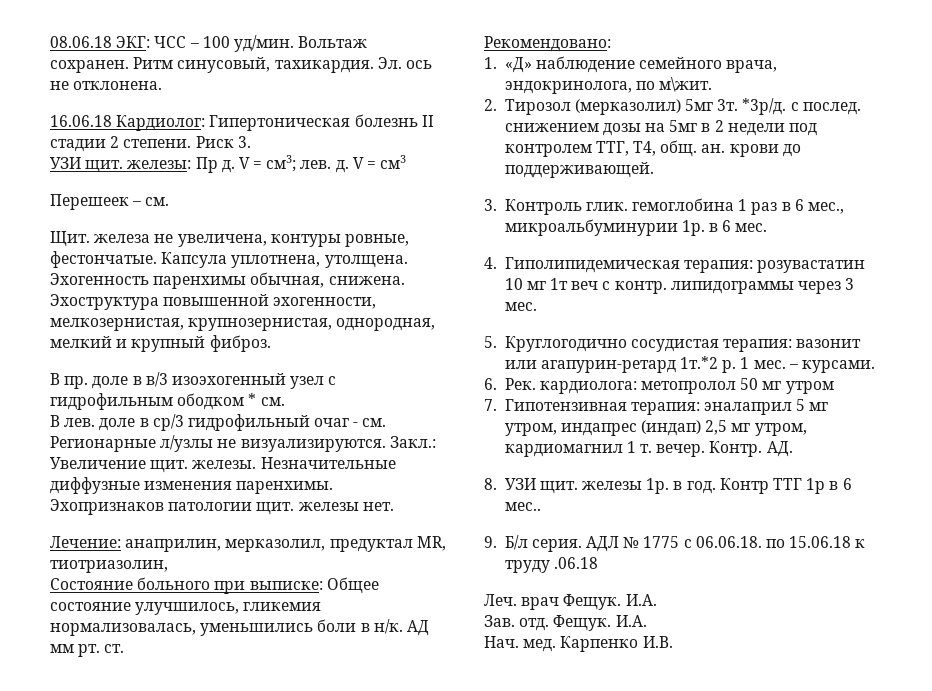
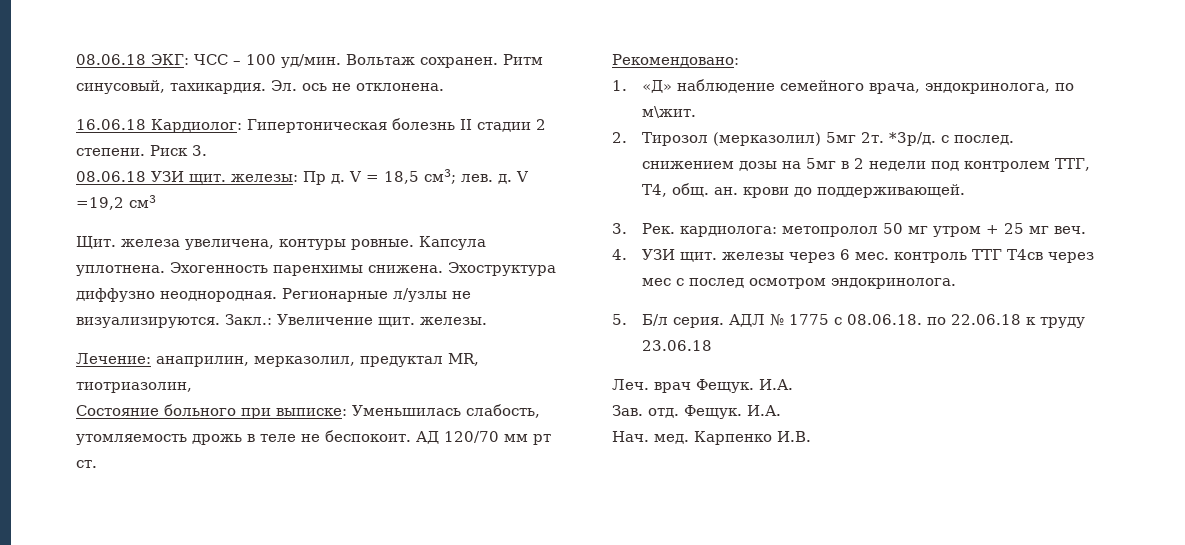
(251, 142) none -> [76,171,146,182] 08.06.18
(263, 165) none -> [384,171,419,184] 18,5
[367,161,377,169] = -> [76,197,124,210] =19,2
[50,194,170,210] // Перешеек – см. -> (156, 201) none
[154,234,174,243] не -> (180, 243) none
[344,234,409,247] [50,251,408,268] ровные, фестончатые. Капсула уплотнена, утолщена. -> [351,236,486,250] [76,265,165,276] ровные. Капсула уплотнена.
[250,272,325,288] обычная, -> (363, 270) none
[163,294,377,309] [50,318,436,331] [50,335,271,352] [50,372,337,389] [50,393,285,410] [50,414,387,431] повышенной эхогенности, мелкозернистая, крупнозернистая, однородная, мелкий и крупный фиброз. // В пр. доле в в/3 изоэхогенный узел с гидрофильным ободком * см. // В лев. доле в ср/3 гидрофильный очаг - см. -> [76,288,277,302] диффузно неоднородная.
[260,457,396,469] [50,477,334,494] [50,499,394,515] Незначительные диффузные изменения паренхимы. Эхопризнаков патологии щит. железы нет. -> (487, 321) none
[326,577,379,594] [50,602,322,615] [50,619,429,636] [50,644,101,657] Общее состояние улучшилось, гликемия нормализовалась, уменьшились боли в н/к. АД мм рт. -> [352,404,540,418] [76,430,551,445] Уменьшилась слабость, утомляемость дрожь в теле не беспокоит. АД 120/70 мм рт
[717,99,739,111] 3т. -> [860,132,884,143] 2т.
[504,198,845,215] [504,219,768,236] [484,257,866,273] [504,278,855,294] [504,302,537,311] [484,336,862,352] [504,356,876,373] [484,378,497,390] Контроль глик. гемоглобина 1 раз в 6 мес., микроальбуминурии 1р. в 6 мес. // 4. Гиполипидемическая терапия: розувастатин 10 мг 1т веч с контр. липидограммы через 3 мес. // 5. Круглогодично сосудистая терапия: вазонит или агапурин-ретард 1т.*2 р. 1 мес. – курсами. // 6. -> (627, 228) none
[484,399,829,415] [504,420,807,436] [504,441,793,457] [484,478,852,494] [504,502,541,511] [484,536,497,548] // 7. Гипотензивная терапия: эналаприл 5 мг утром, индапрес (индап) 2,5 мг утром, кардиомагнил 1 т. вечер. Контр. АД. // 8. УЗИ щит. железы 1р. в год. Контр ТТГ 1р в 6 мес.. // 9. -> [985,223,1086,234] [612,249,1094,263] [641,278,956,289] [612,314,627,325] + 25 мг веч. // 4. УЗИ щит. железы через 6 мес. контроль ТТГ Т4св через мес с послед осмотром эндокринолога. // 5.
[695,536,852,548] 06.06.18. по 15.06.18 -> [846,314,1021,325] 08.06.18. по 22.06.18
[553,557,598,569] .06.18 -> [641,340,712,351] 23.06.18

